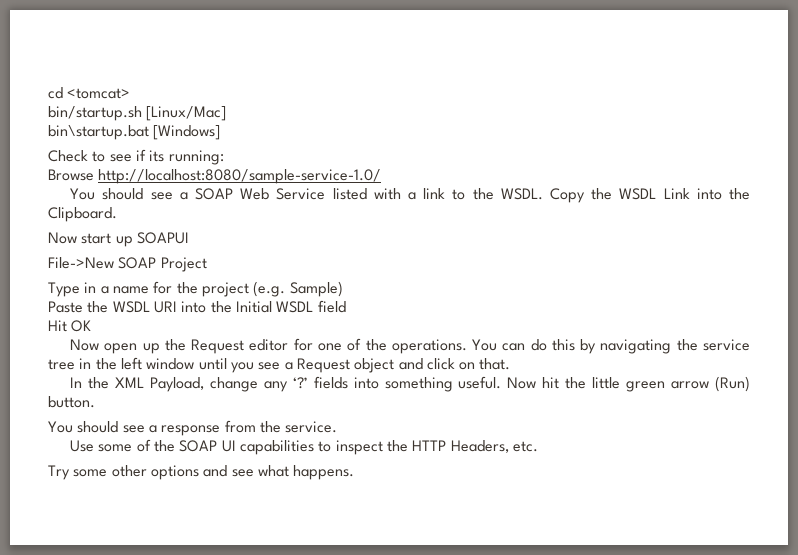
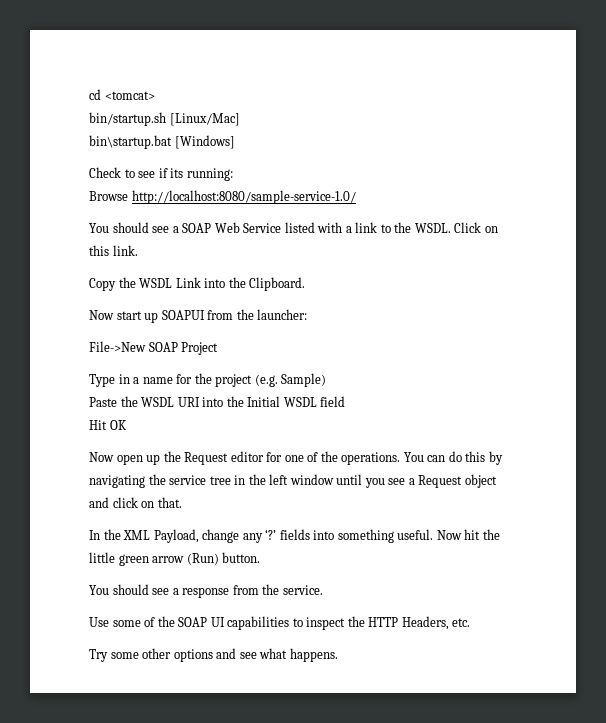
(543, 194) none -> [454,222,498,233] [89,245,138,256] Click on this link. //
(189, 238) none -> [207,309,308,320] from the launcher:

